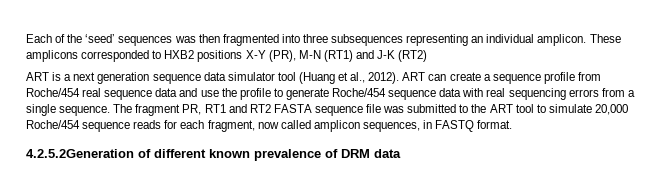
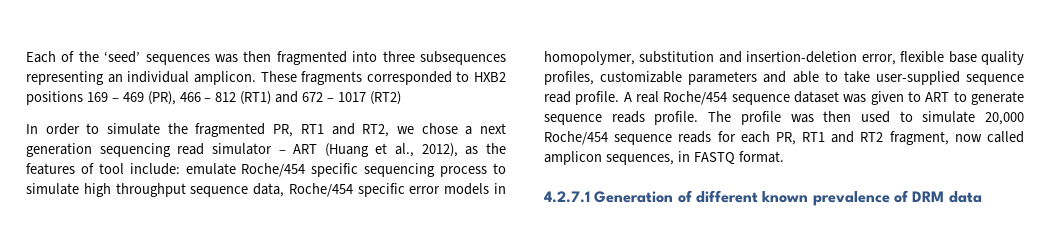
[26,50,78,62] amplicons -> [301,71,363,85] fragments
[245,50,428,62] [26,72,601,84] [26,88,635,100] [26,104,534,116] X-Y (PR), M-N (RT1) and J-K (RT2) // ART is a next generation sequence data simulator tool (Huang et al., 2012). ART can create a sequence profile from Roche/454 real sequence data and use the profile to generate Roche/454 sequence data with real sequencing errors from a single sequence. The fragment PR, RT1 and RT2 FASTA sequence file was submitted to the ART tool -> [86,91,401,105] [26,123,506,137] [26,143,506,157] [26,163,507,177] [26,183,506,197] [544,51,1024,65] [544,71,1024,85] [544,91,1024,105] [544,111,890,125] 169 – 469 (PR), 466 – 812 (RT1) and 672 – 1017 (RT2) // In order to simulate the fragmented PR, RT1 and RT2, we chose a next generation sequencing read simulator – ART (Huang et al., 2012), as the features of tool include: emulate Roche/454 specific sequencing process to simulate high throughput sequence data, Roche/454 specific error models in homopolymer, substitution and insertion-deletion error, flexible base quality profiles, customizable parameters and able to take user-supplied sequence read profile. A real Roche/454 sequence dataset was given to ART to generate sequence reads profile. The profile was then used
(205, 124) none -> [775,131,884,145] PR, RT1 and RT2
[26,149,134,158] 4.2.5.2Generation -> [544,191,674,203] 4.2.7.1 Generation

